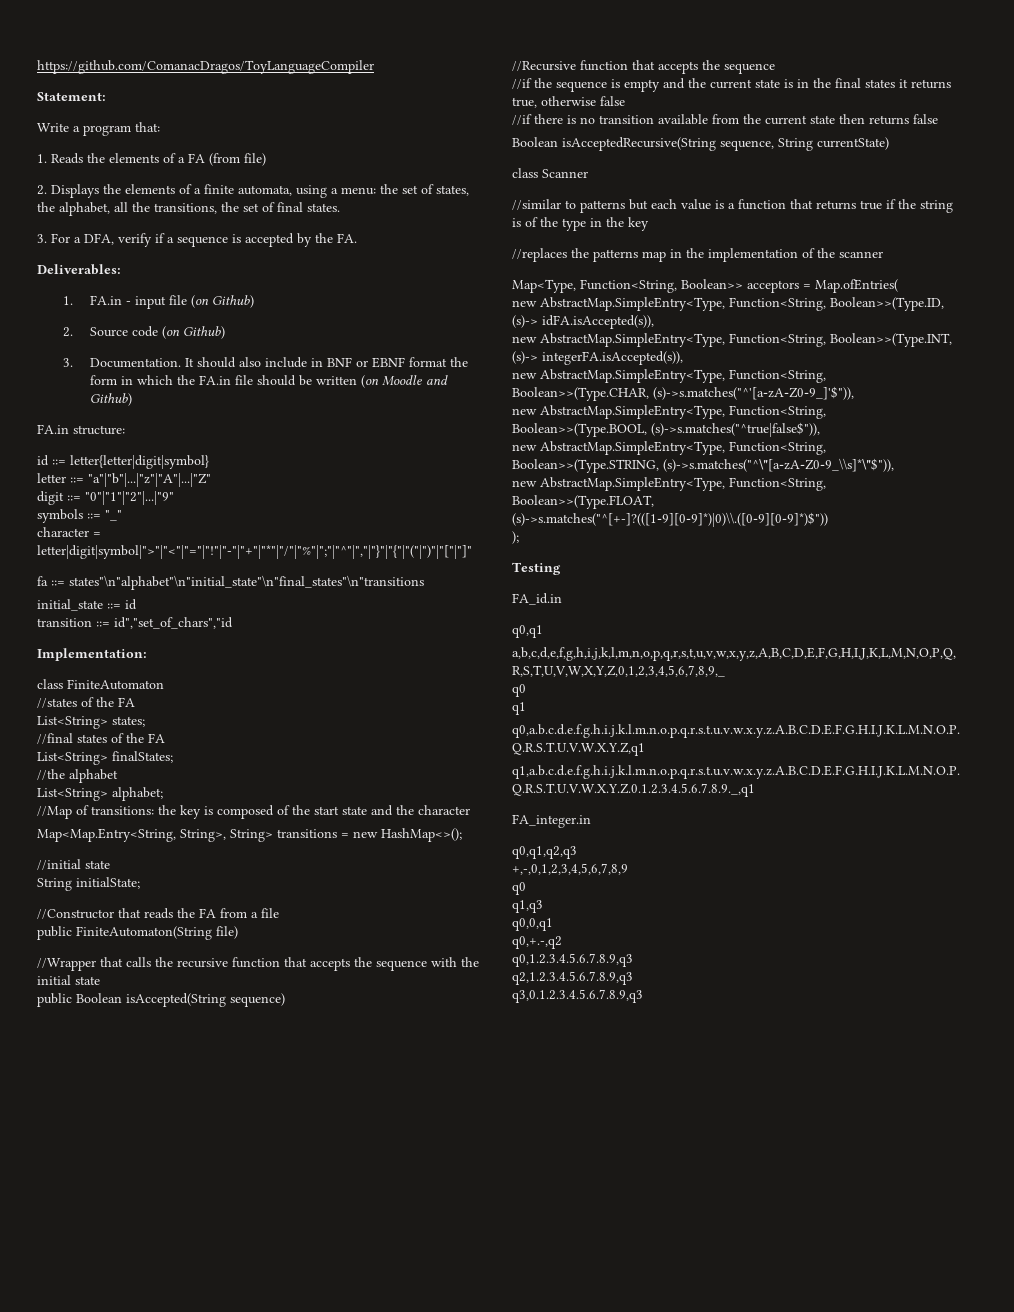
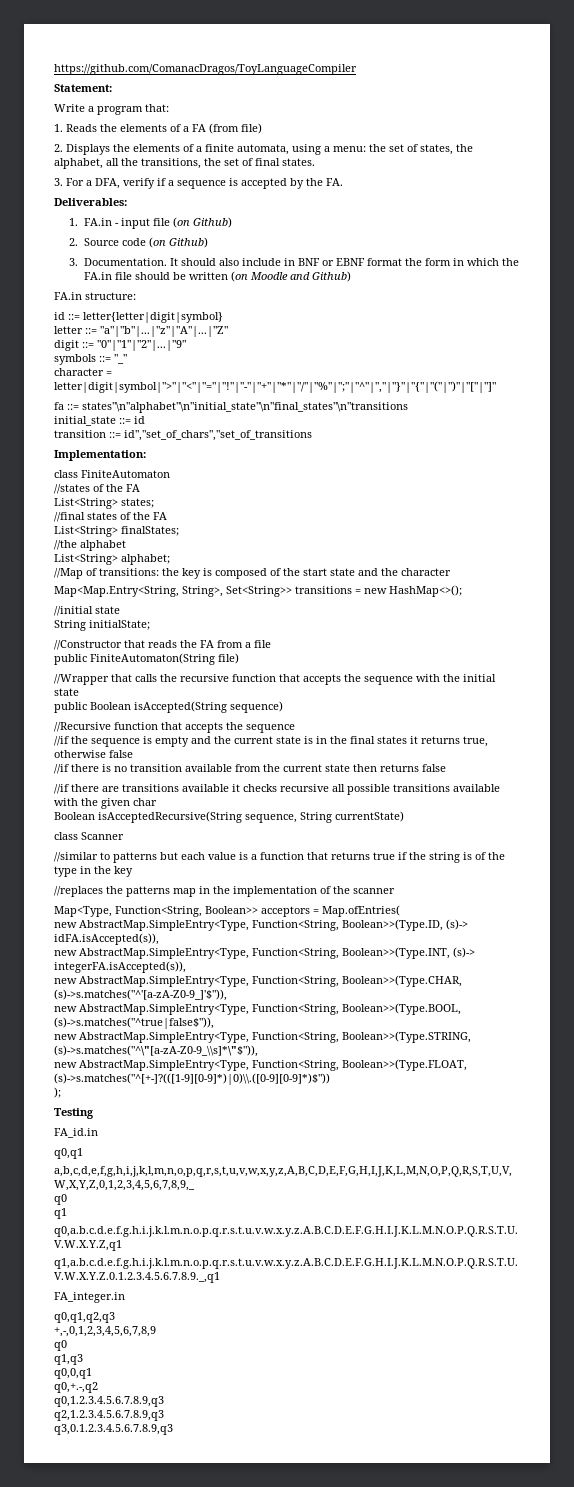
[114,617,233,629] id","set_of_chars","id -> [124,430,312,441] id","set_of_chars","set_of_transitions
[230,829,273,842] String> -> [226,586,292,597] Set<String>>
(938, 119) none -> [54,784,500,795] [54,798,157,809] // //if there are transitions available it checks recursive all possible transitions available with the given char

